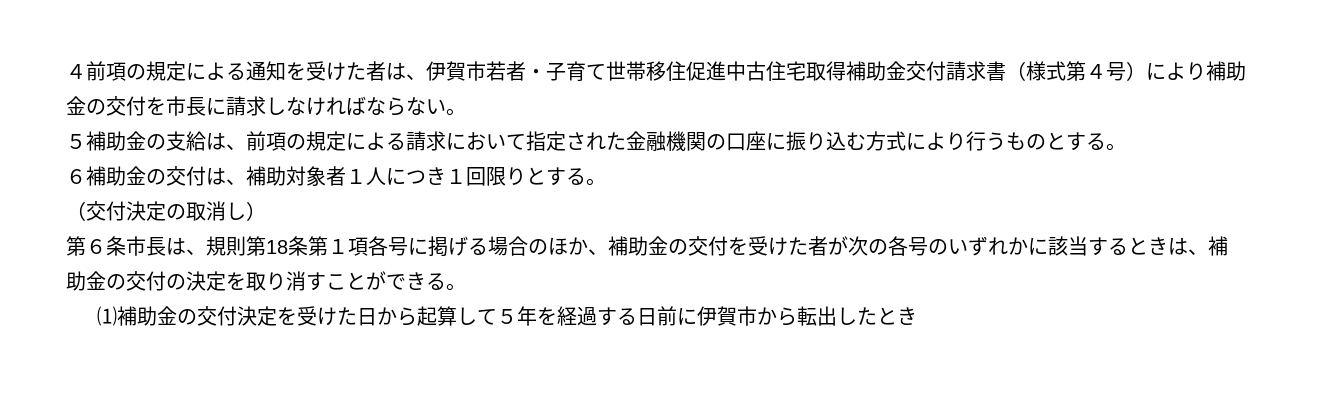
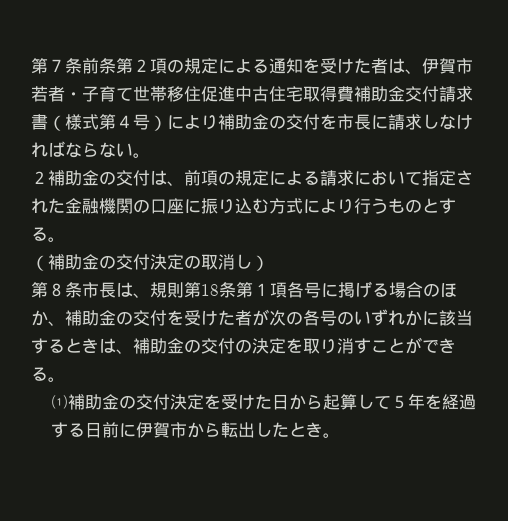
[66,61,106,81] ４前 -> [31,58,150,74] 第７条前条第２
(846, 71) none -> [337,86,354,102] 費
[66,131,206,151] ５補助金の支給 -> [31,170,150,186] ２補助金の交付
[66,166,606,186] [66,201,126,221] ６補助金の交付は、補助対象者１人につき１回限りとする。 // （交付 -> [31,254,150,271] （補助金の交付
[86,239,106,254] ６ -> [48,283,65,297] ８
(917, 316) none -> [322,433,340,438] 。

